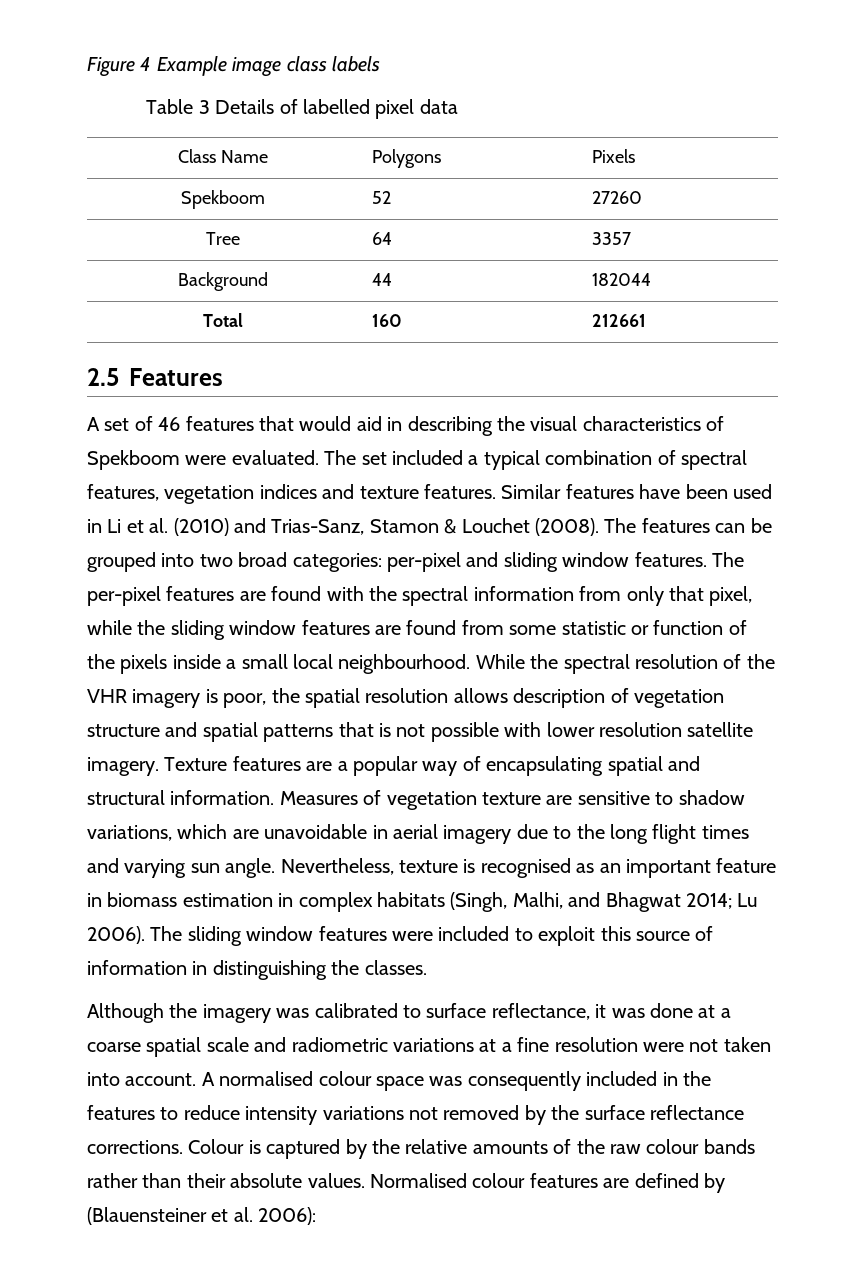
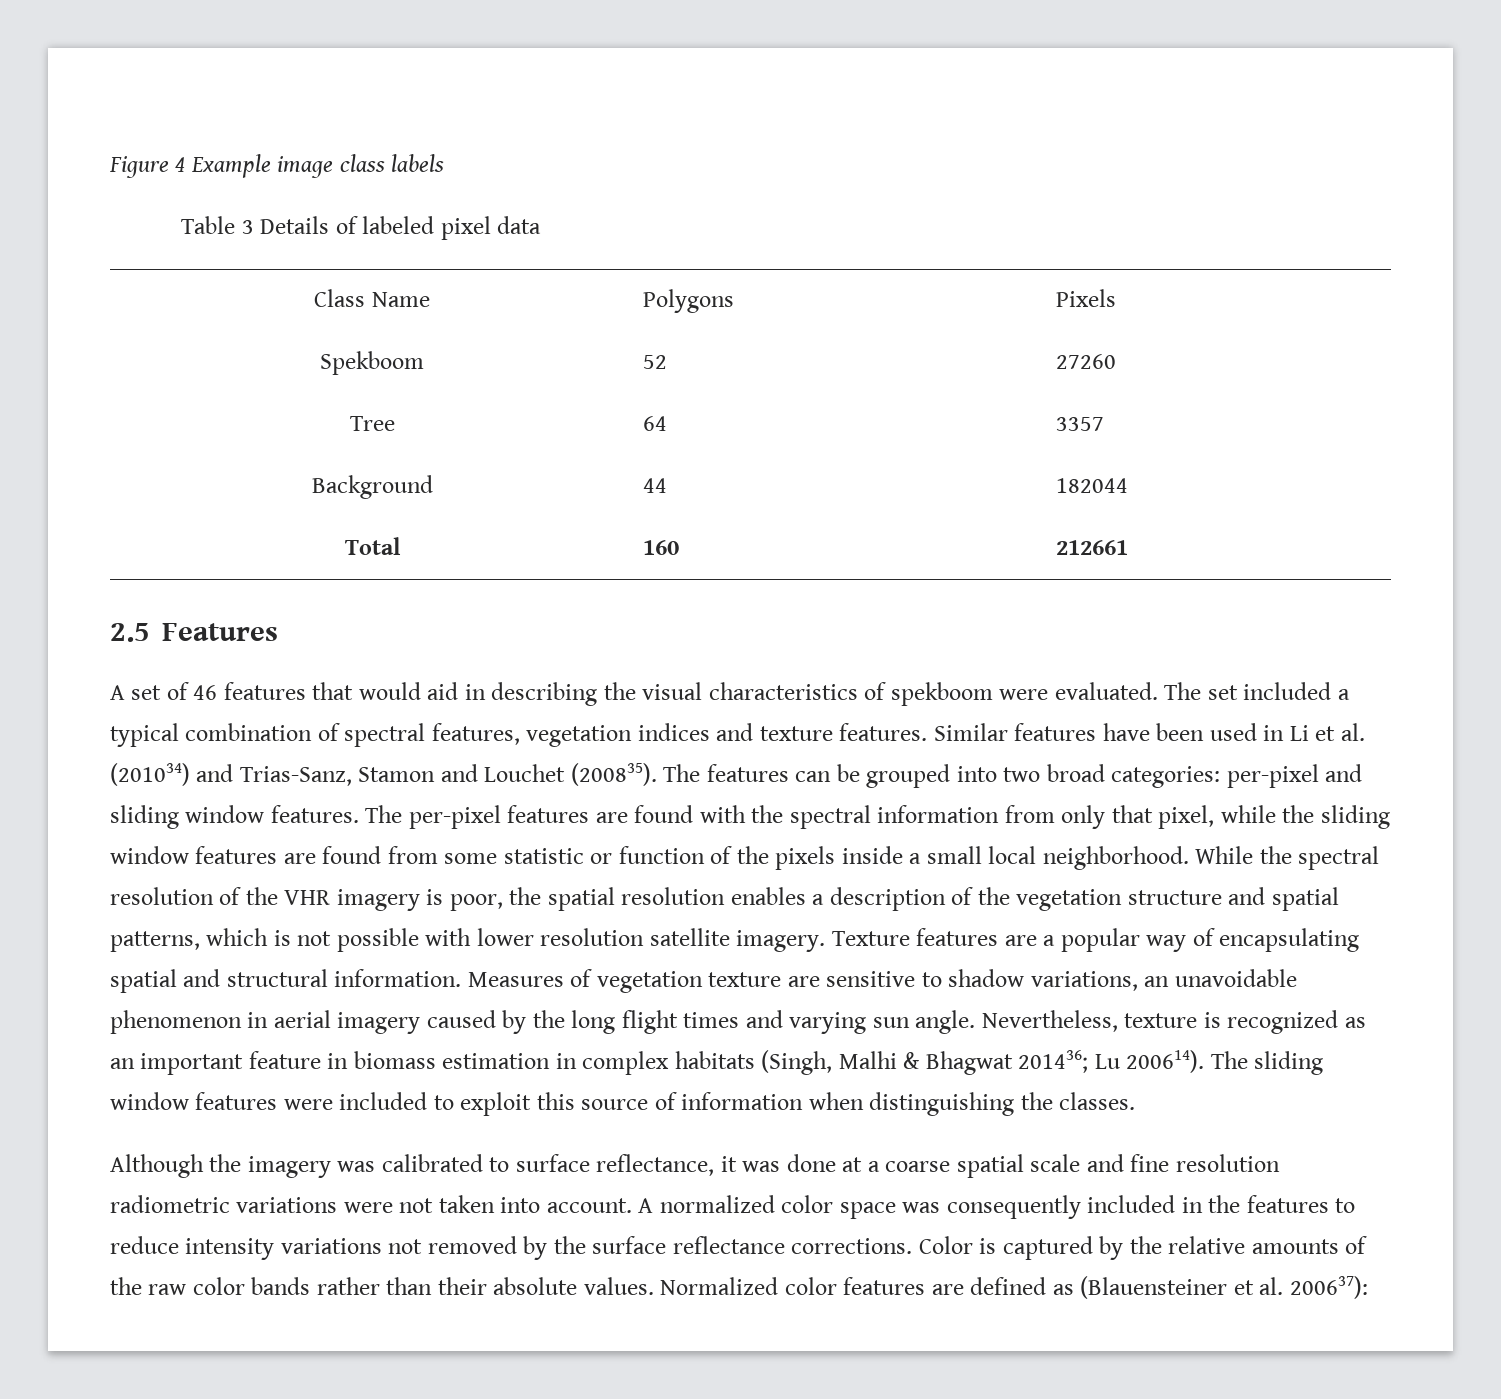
[303,99,371,114] labelled -> [362,216,435,234] labeled
[87,450,180,470] Spekboom -> [890,682,993,706] spekboom
[173,518,229,536] (2010) -> [110,763,190,786] (201034)
[444,518,599,536] & Louchet (2008). -> [440,763,657,786] and Louchet (200835).
[338,654,471,674] neighbourhood. -> [1042,846,1189,870] neighborhood.
[453,688,508,703] allows -> [730,887,825,905] enables a
(629, 695) none -> [977,887,1010,905] the
[263,722,374,742] patterns that -> [110,928,269,952] patterns, which
[177,824,368,839] which are unavoidable -> [1144,969,1297,987] [110,1010,242,1034] an unavoidable phenomenon
[516,824,572,839] due to -> [426,1010,527,1034] caused by
[480,858,571,878] recognised -> [1227,1010,1339,1034] recognized
[512,892,758,912] [87,926,145,944] Malhi, and Bhagwat 2014; Lu 2006). -> [838,1050,1205,1075] Malhi & Bhagwat 201436; Lu 200614).
[192,961,208,975] in -> [808,1092,864,1110] when
[291,1037,638,1052] radiometric variations at a fine resolution -> [1130,1154,1280,1172] [110,1195,338,1213] fine resolution radiometric variations
[219,1071,372,1086] normalised colour -> [659,1195,834,1213] normalized color
[188,1139,245,1154] Colour -> [918,1236,973,1254] Color
[646,1139,700,1154] colour -> [192,1277,245,1295] color
[370,1173,526,1188] Normalised colour -> [660,1277,837,1295] Normalized color
[703,1173,725,1193] by -> [1052,1284,1074,1295] as
[258,1207,317,1225] 2006): -> [1289,1276,1368,1299] 200637):

